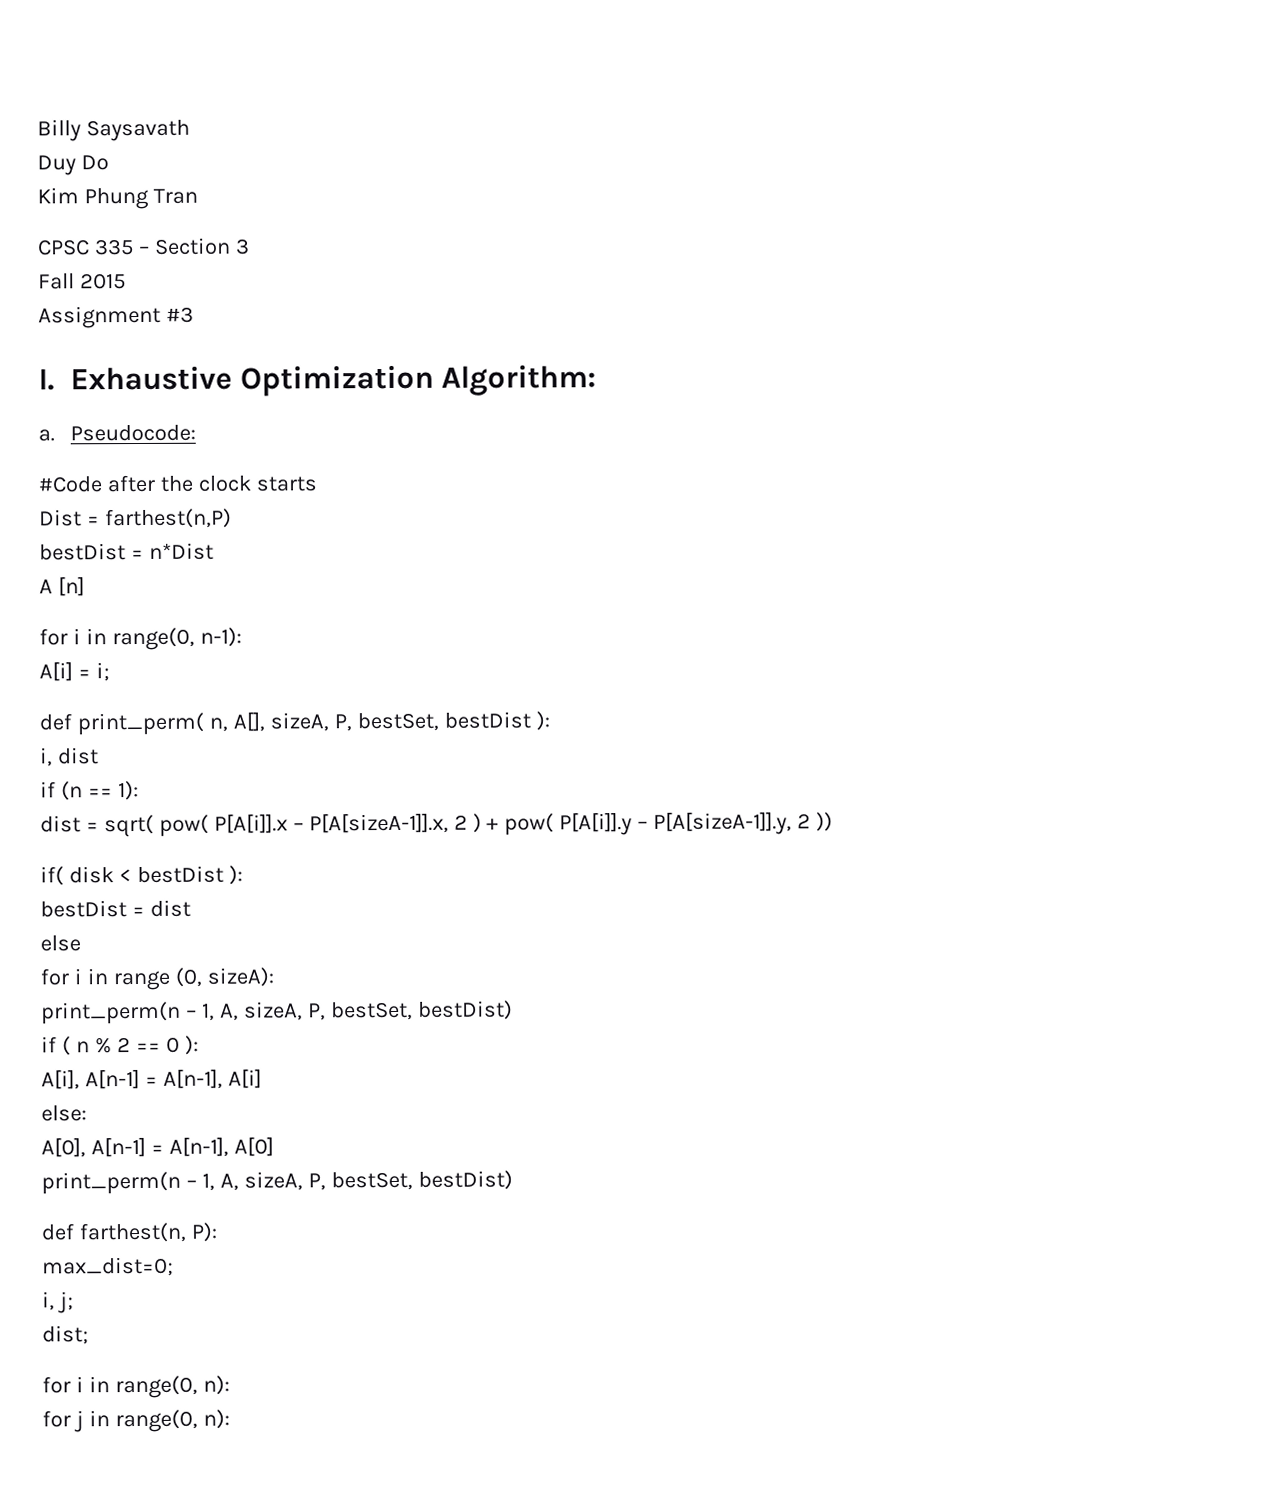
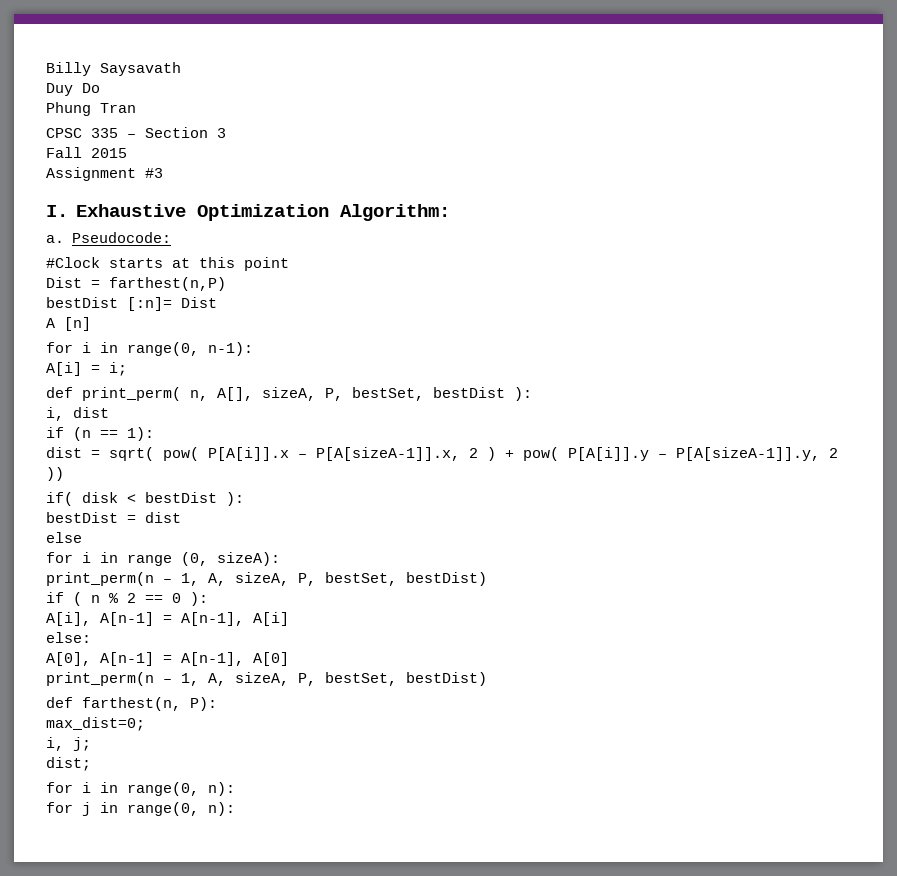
[37,187,79,204] Kim -> (100, 88) none
[38,474,317,493] #Code after the clock starts -> [46,257,289,271] #Clock starts at this point
[130,542,214,560] = n*Dist -> [127,297,217,311] [:n]= Dist

